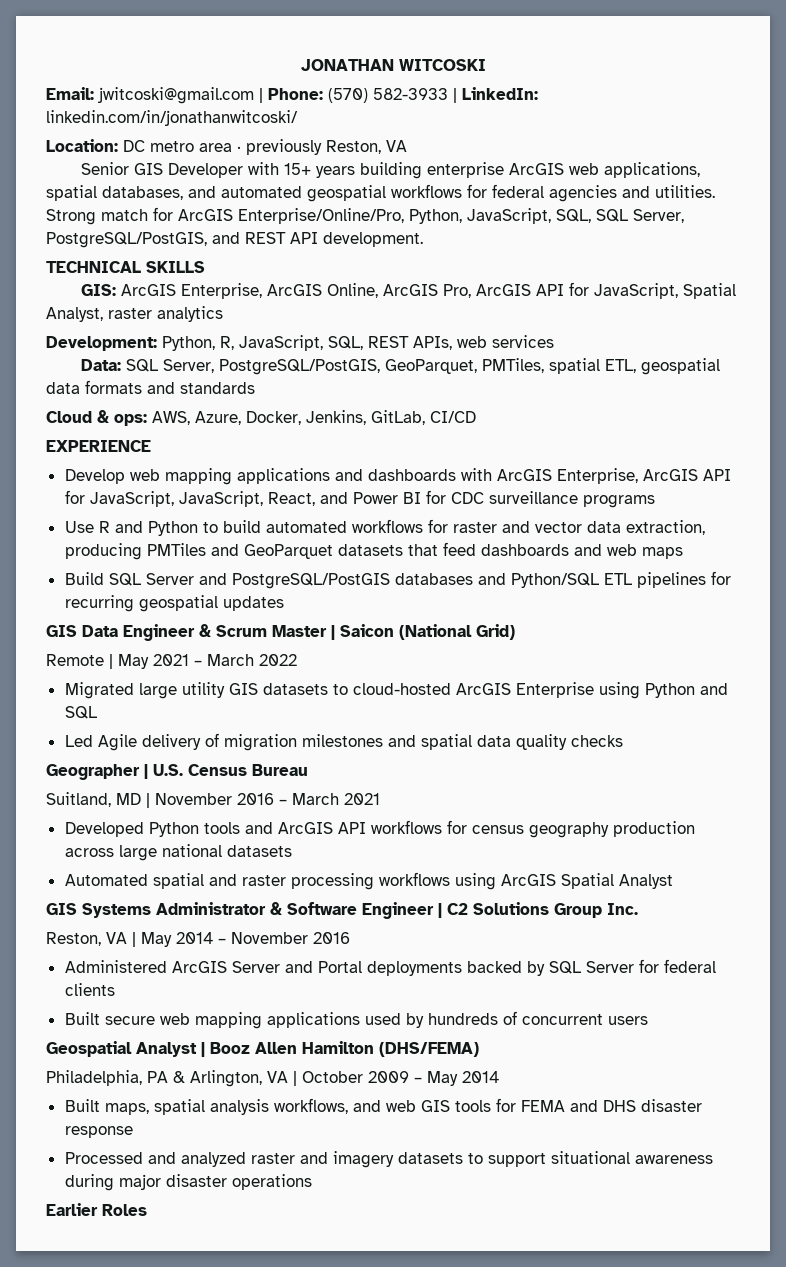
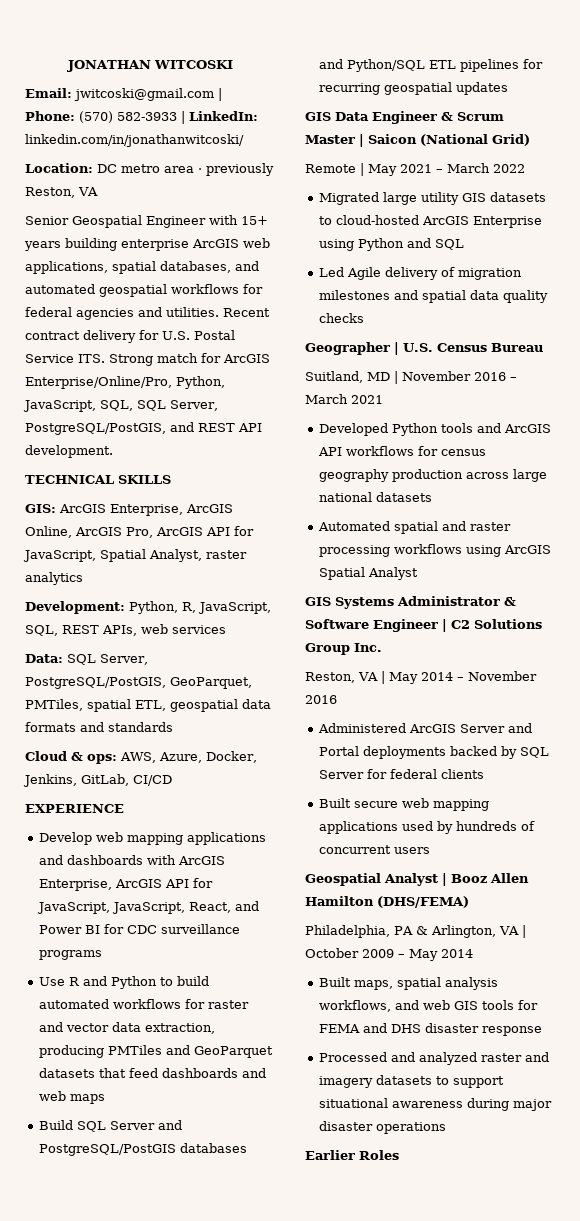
[133,163,243,178] GIS Developer -> [72,215,206,228] Geospatial Engineer
(715, 191) none -> [223,308,270,317] [25,330,235,343] [25,354,105,363] Recent contract delivery for U.S. Postal Service ITS.

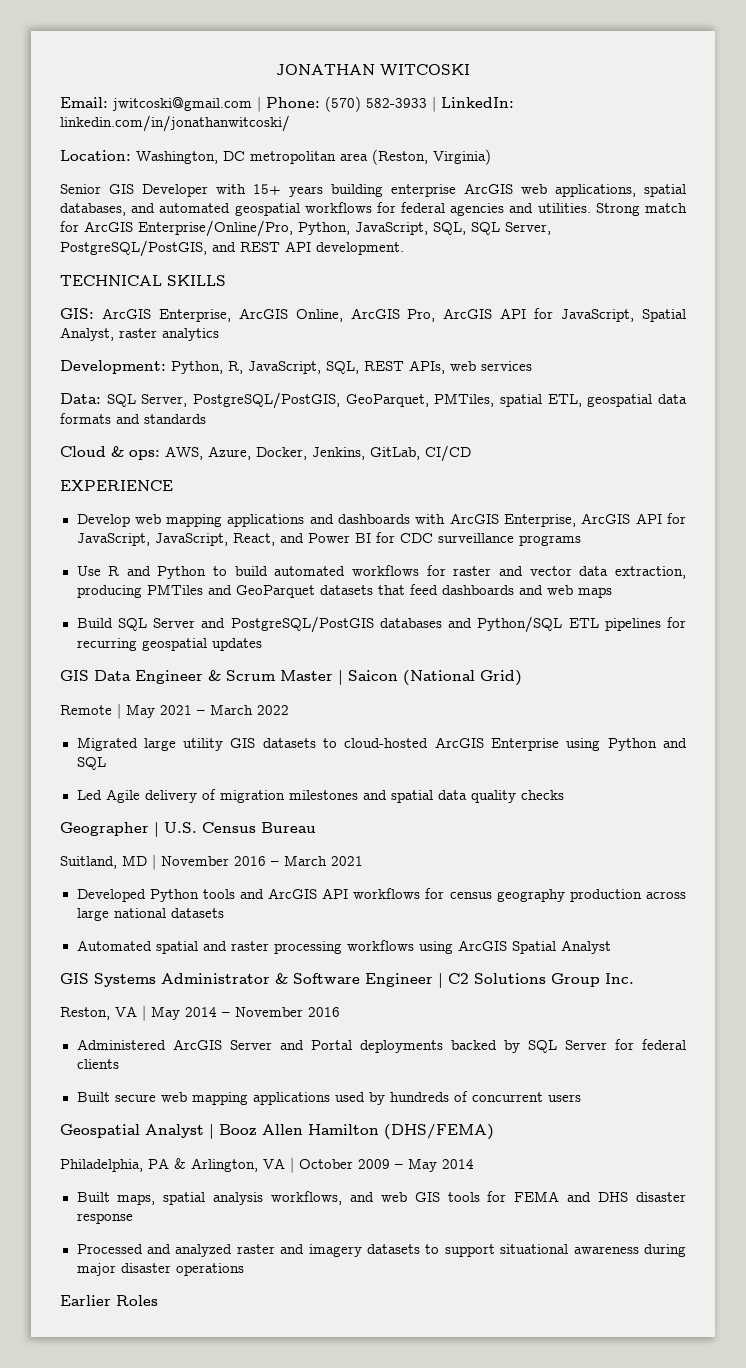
[97,163,274,176] [25,187,98,198] DC metro area · previously Reston, VA -> [136,149,491,165] Washington, DC metropolitan area (Reston, Virginia)
[72,215,206,228] Geospatial Engineer -> [109,184,208,197] GIS Developer
[223,308,270,317] [25,330,235,343] [25,354,105,363] Recent contract delivery for U.S. Postal Service ITS. -> (591, 208) none

